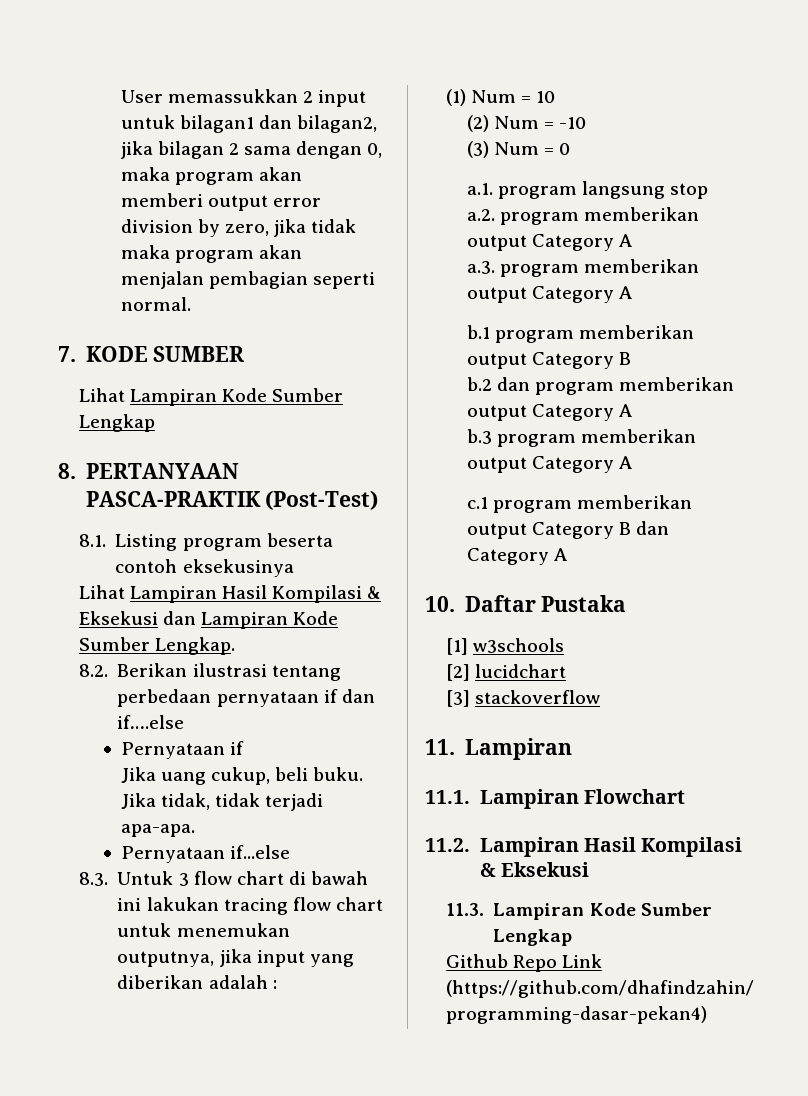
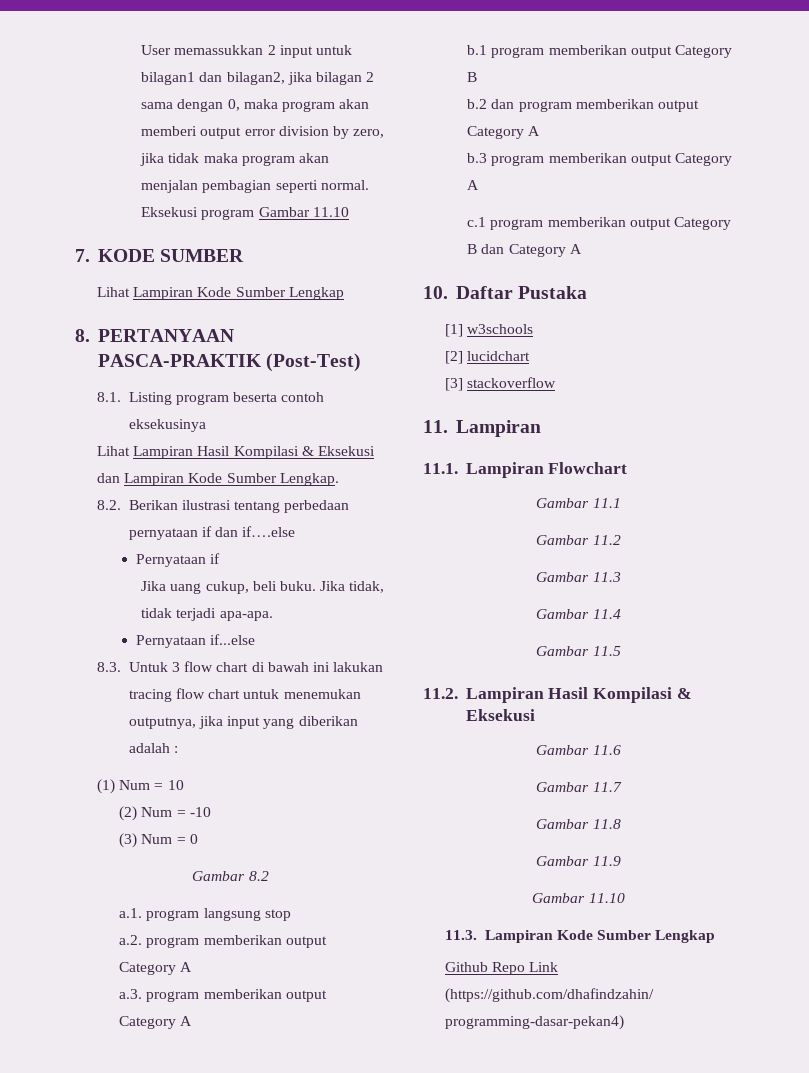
(191, 304) none -> [141,207,349,220] Eksekusi program Gambar 11.10
(571, 149) none -> [192,871,269,881] // Gambar 8.2
(685, 796) none -> [536,498,621,508] [536,535,621,545] [536,572,621,582] [536,609,621,619] [536,646,621,656] // Gambar 11.1 // Gambar 11.2 // Gambar 11.3 // Gambar 11.4 // Gambar 11.5
(589, 869) none -> [536,745,621,755] [536,782,622,792] [536,819,621,829] [536,856,621,866] [532,893,625,903] // Gambar 11.6 // Gambar 11.7 // Gambar 11.8 // Gambar 11.9 // Gambar 11.10

